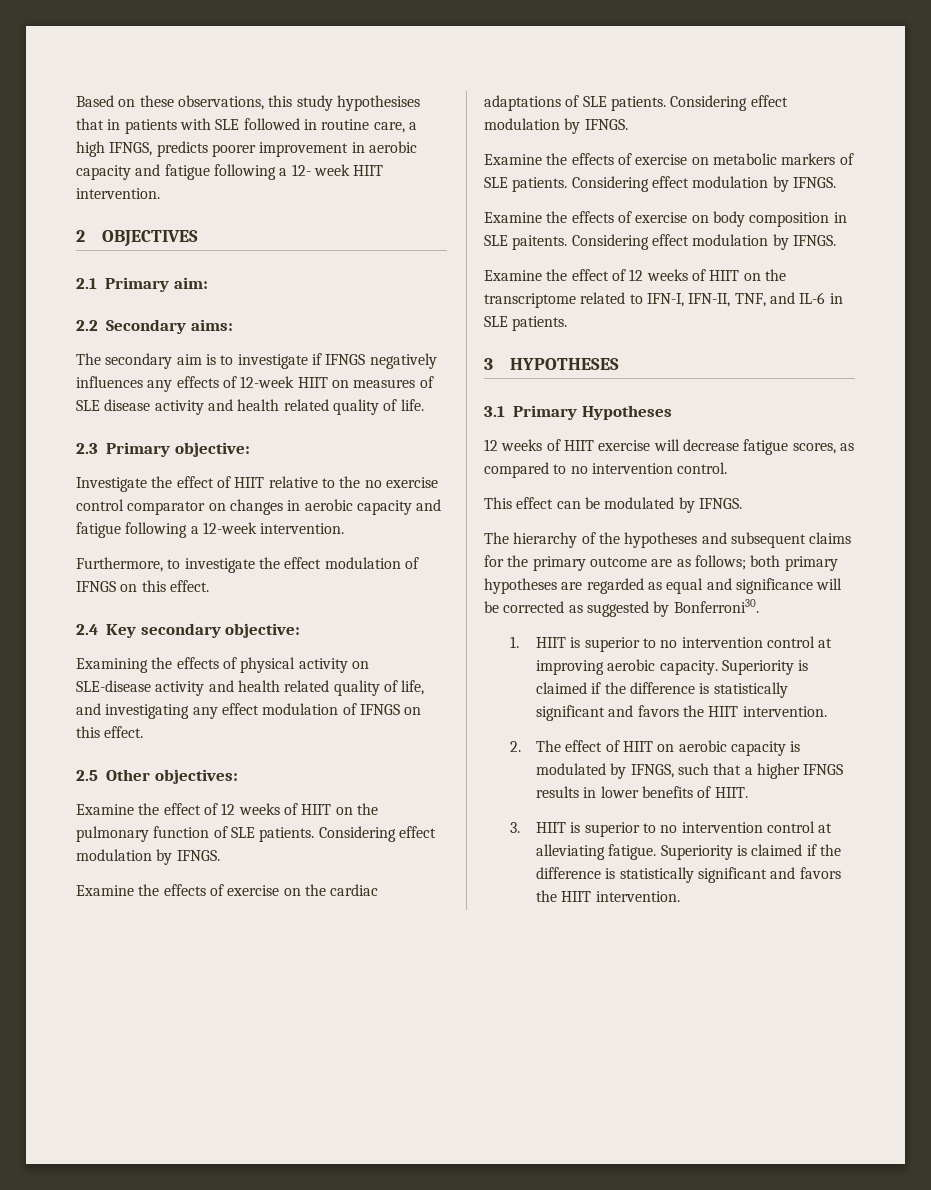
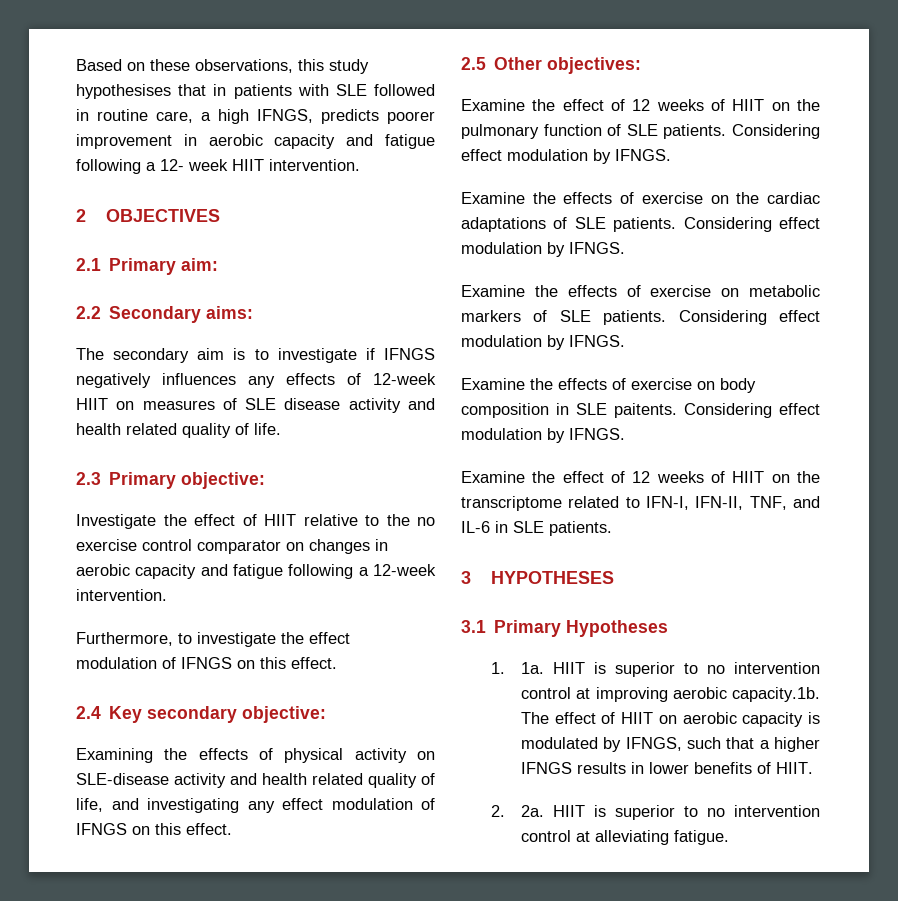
[484,439,854,455] [484,462,728,478] [484,497,742,513] [484,532,852,548] [484,555,838,571] [484,578,843,594] [484,599,759,617] // 12 weeks of HIIT exercise will decrease fatigue scores, as compared to no intervention control. // This effect can be modulated by IFNGS. // The hierarchy of the hypotheses and subsequent claims for the primary outcome are as follows; both primary hypotheses are regarded as equal and significance will be corrected as suggested by Bonferroni30. -> (669, 628) none
(520, 642) none -> [521,662,545,674] 1a.
[659,660,809,675] [536,682,788,698] [536,705,827,721] [510,741,522,752] capacity. Superiority is claimed if the difference is statistically significant and favors the HIIT intervention. // 2. -> [732,687,820,702] capacity.1b.
[510,822,521,833] 3. -> [491,805,545,817] 2. 2a.
[660,844,842,860] [536,867,841,883] [536,890,680,902] Superiority is claimed if the difference is statistically significant and favors the HIIT intervention. -> (730, 837) none

